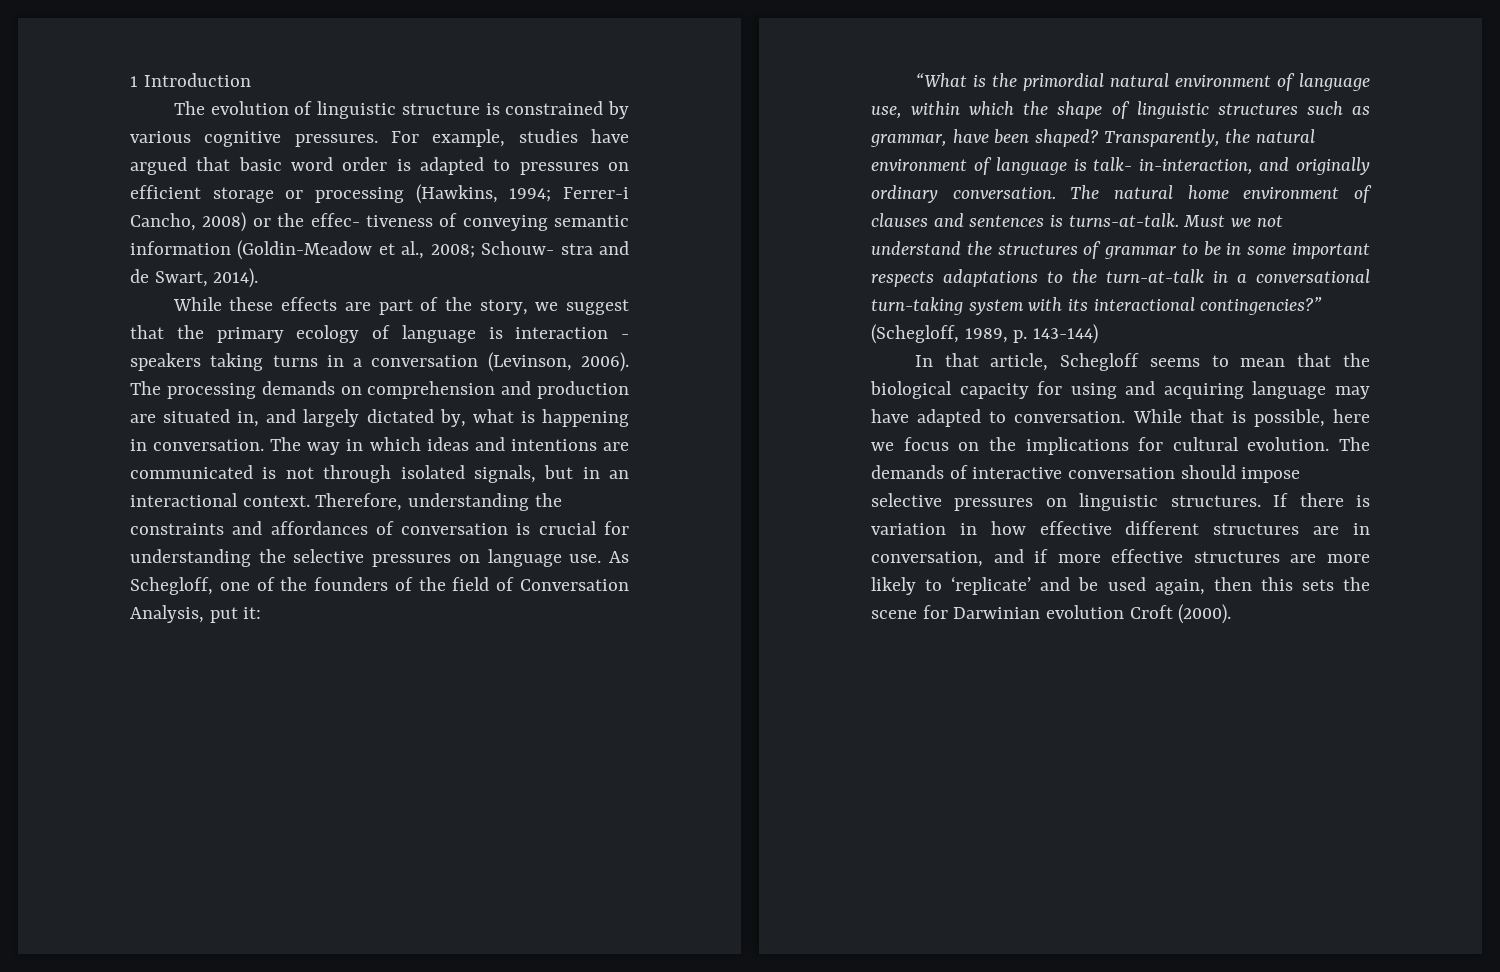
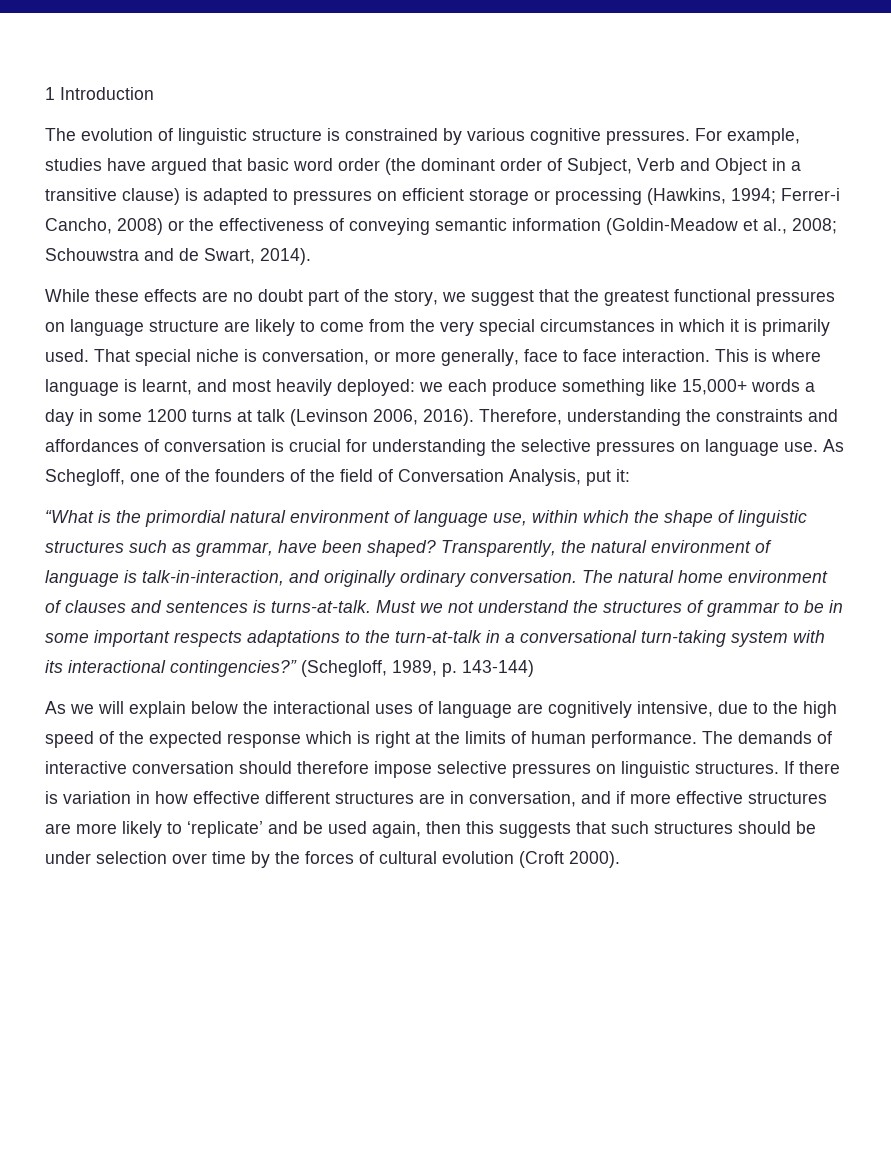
(388, 164) none -> [385,158,801,175] [45,188,180,205] (the dominant order of Subject, Verb and Object in a transitive clause)
[310,213,433,227] effec- tiveness -> [219,218,324,231] effectiveness
[481,241,593,255] Schouw- stra -> [45,248,139,261] Schouwstra
(371, 306) none -> [233,289,303,302] no doubt
[216,325,629,343] [130,352,629,372] [130,381,629,399] [130,409,629,427] [130,437,629,455] [130,465,629,483] [130,493,310,507] primary ecology of language is interaction - speakers taking turns in a conversation (Levinson, 2006). The processing demands on comprehension and production are situated in, and largely dictated by, what is happening in conversation. The way in which ideas and intentions are communicated is not through isolated signals, but in an interactional context. -> [604,289,835,306] [45,319,830,336] [45,349,821,366] [45,379,815,396] [45,409,474,426] greatest functional pressures on language structure are likely to come from the very special circumstances in which it is primarily used. That special niche is conversation, or more generally, face to face interaction. This is where language is learnt, and most heavily deployed: we each produce something like 15,000+ words a day in some 1200 turns at talk (Levinson 2006, 2016).
[1093,157,1253,175] talk- in-interaction, -> [142,570,284,586] talk-in-interaction,
[914,353,1370,371] [870,381,1370,399] [871,409,1370,427] [871,437,1330,455] In that article, Schegloff seems to mean that the biological capacity for using and acquiring language may have adapted to conversation. While that is possible, here we focus on the implications for cultural evolution. -> [45,701,837,718] [45,731,697,748] As we will explain below the interactional uses of language are cognitively intensive, due to the high speed of the expected response which is right at the limits of human performance.
(1236, 472) none -> [297,761,369,774] therefore
[1301,577,1370,591] [871,604,1232,624] sets the scene for Darwinian evolution Croft (2000). -> [499,821,816,838] [45,851,620,868] suggests that such structures should be under selection over time by the forces of cultural evolution (Croft 2000).

